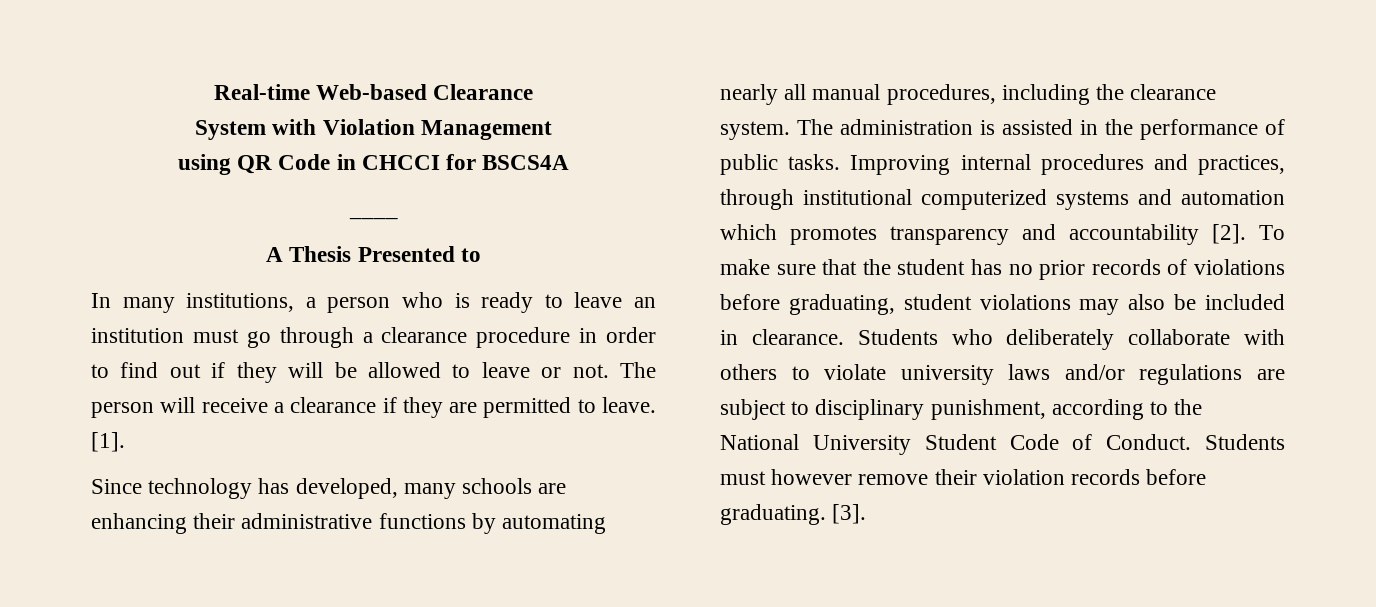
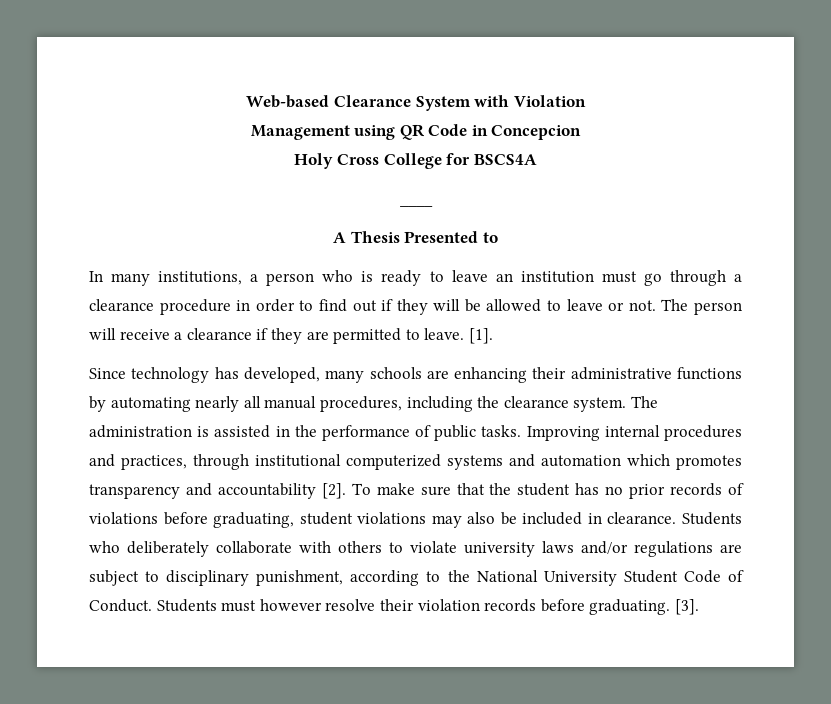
[213,84,310,100] Real-time -> (246, 101) none
(534, 92) // -> (411, 101) none
(415, 127) none -> (586, 101) //
(552, 130) // -> (350, 132) none
[361,155,440,170] CHCCI -> [491,125,582,140] [294,153,442,169] Concepcion // Holy Cross College
[858,474,929,485] remove -> [325,599,376,611] resolve

